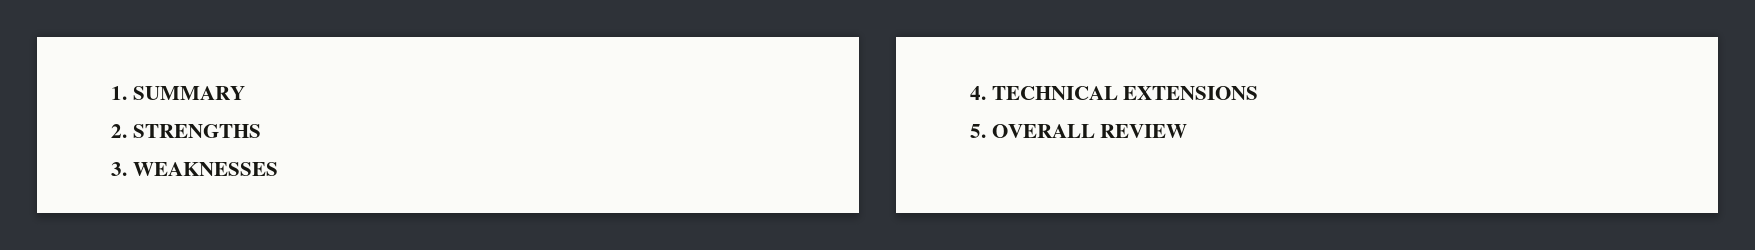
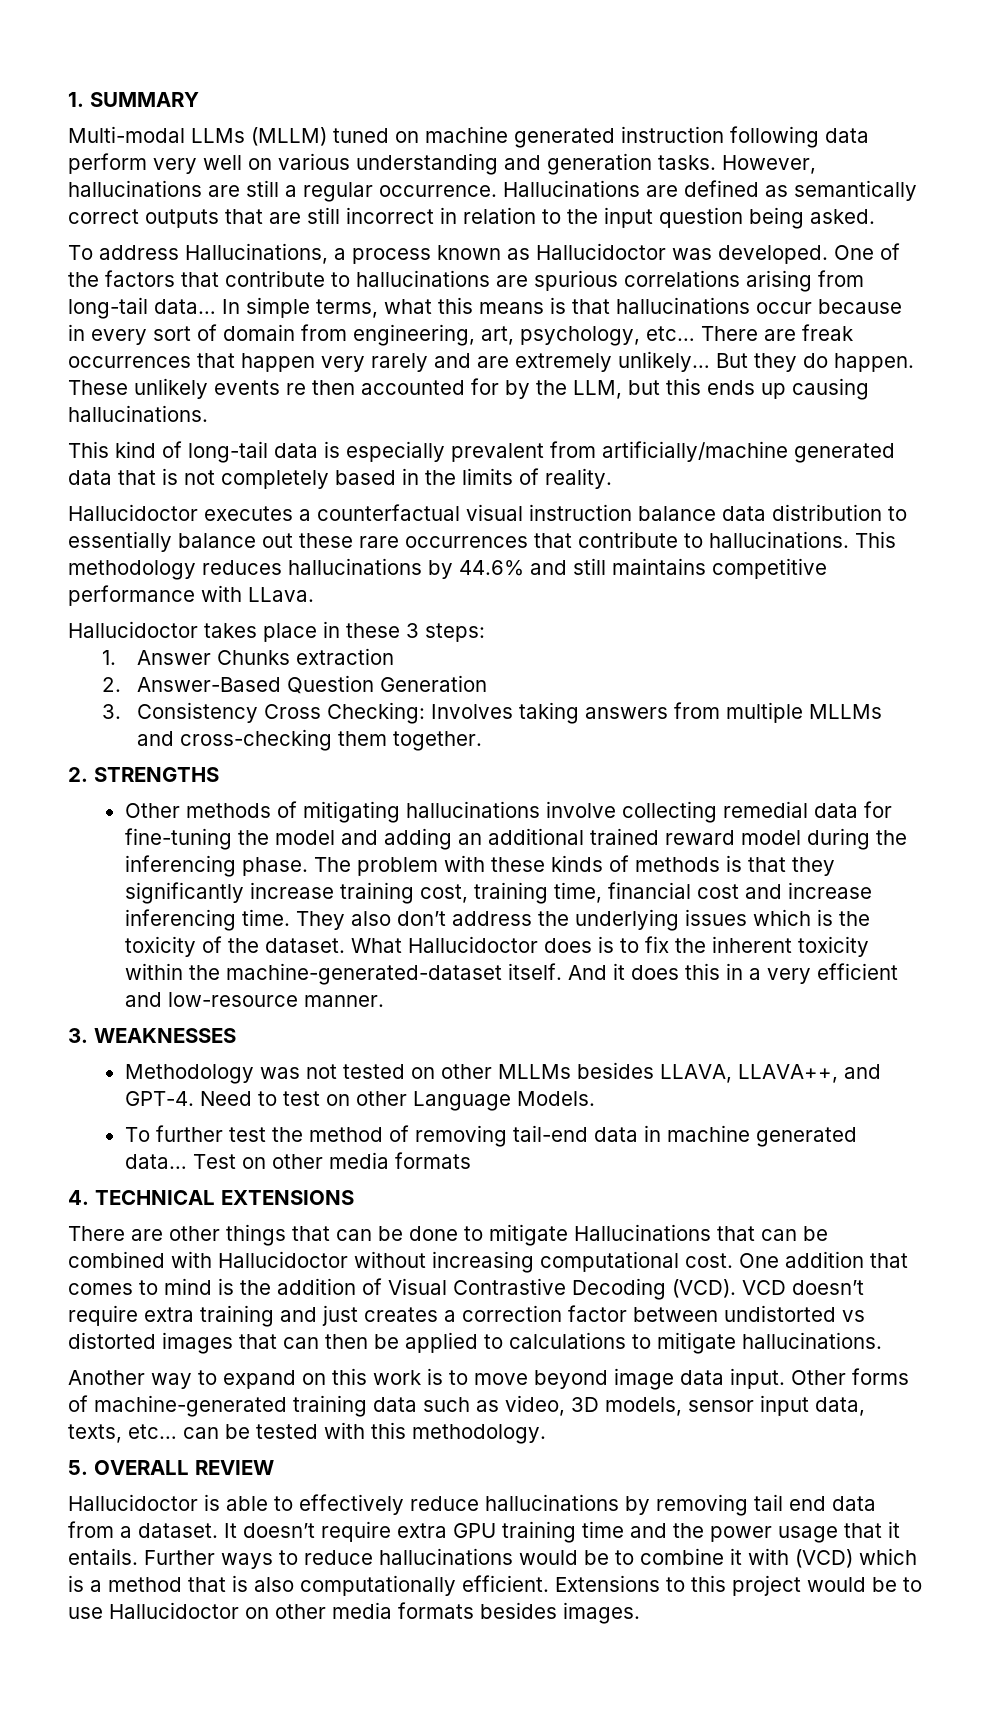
[111,124,261,138] [111,162,278,176] [970,86,1259,100] [970,124,1188,138] 2. STRENGTHS // 3. WEAKNESSES // 4. TECHNICAL EXTENSIONS // 5. OVERALL REVIEW -> [68,126,869,148] [68,153,816,175] [68,180,917,202] [68,207,875,229] [68,243,900,264] [68,270,864,292] [68,297,902,319] [68,324,853,346] [68,351,914,372] [68,378,869,400] [68,405,208,422] [68,441,895,463] [68,468,612,489] [68,504,907,521] [68,531,896,552] [68,558,827,580] [68,585,314,606] [68,621,485,642] [102,648,394,665] [102,675,487,694] [102,702,882,724] [136,729,482,751] [68,767,219,782] [124,801,892,823] [124,828,907,850] [124,855,835,877] [124,882,872,904] [124,909,870,931] [124,936,869,957] [124,963,898,985] [124,992,384,1007] [68,1028,236,1043] [124,1062,881,1084] [124,1091,595,1111] [124,1125,857,1147] [124,1152,471,1169] [68,1190,354,1205] [68,1224,828,1246] [68,1251,908,1273] [68,1278,864,1300] [68,1305,865,1327] [68,1332,882,1354] [68,1368,909,1390] [68,1395,865,1417] [68,1422,546,1444] [68,1460,274,1475] [68,1494,876,1516] [68,1521,900,1543] [68,1548,917,1569] [68,1575,922,1596] [68,1602,640,1624] Multi-modal LLMs (MLLM) tuned on machine generated instruction following data perform very well on various understanding and generation tasks. However, hallucinations are still a regular occurrence. Hallucinations are defined as semantically correct outputs that are still incorrect in relation to the input question being asked. // To address Hallucinations, a process known as Hallucidoctor was developed. One of the factors that contribute to hallucinations are spurious correlations arising from long-tail data… In simple terms, what this means is that hallucinations occur because in every sort of domain from engineering, art, psychology, etc… There are freak occurrences that happen very rarely and are extremely unlikely… But they do happen. These unlikely events re then accounted for by the LLM, but this ends up causing hallucinations. // This kind of long-tail data is especially prevalent from artificially/machine generated data that is not completely based in the limits of reality. // Hallucidoctor executes a counterfactual visual instruction balance data distribution to essentially balance out these rare occurrences that contribute to hallucinations. This methodology reduces hallucinations by 44.6% and still maintains competitive performance with LLava. // Hallucidoctor takes place in these 3 steps: // 1. Answer Chunks extraction // 2. Answer-Based Question Generation // 3. Consistency Cross Checking: Involves taking answers from multiple MLLMs and cross-checking them together. // 2. STRENGTHS // Other methods of mitigating hallucinations involve collecting remedial data for fine-tuning the model and adding an additional trained reward model during the inferencing phase. The problem with these kinds of methods is that they significantly increase training cost, training time, financial cost and increase inferencing time. They also don’t address the underlying issues which is the toxicity of the dataset. What Hallucidoctor does is to fix the inherent toxicity within the machine-generated-dataset itself. And it does this in a very efficient and low-resource manner. // 3. WEAKNESSES // Methodology was not tested on other MLLMs besides LLAVA, LLAVA++, and GPT-4. Need to test on other Language Models. // To further test the method of removing tail-end data in machine generated data… Test on other media formats // 4. TECHNICAL EXTENSIONS // There are other things that can be done to mitigate Hallucinations that can be combined with Hallucidoctor without increasing computational cost. One addition that comes to mind is the addition of Visual Contrastive Decoding (VCD). VCD doesn’t require extra training and just creates a correction factor between undistorted vs distorted images that can then be applied to calculations to mitigate hallucinations. // Another way to expand on this work is to move beyond image data input. Other forms of machine-generated training data such as video, 3D models, sensor input data, texts, etc… can be tested with this methodology. // 5. OVERALL REVIEW // Hallucidoctor is able to effectively reduce hallucinations by removing tail end data from a dataset. It doesn’t require extra GPU training time and the power usage that it entails. Further ways to reduce hallucinations would be to combine it with (VCD) which is a method that is also computationally efficient. Extensions to this project would be to use Hallucidoctor on other media formats besides images.

